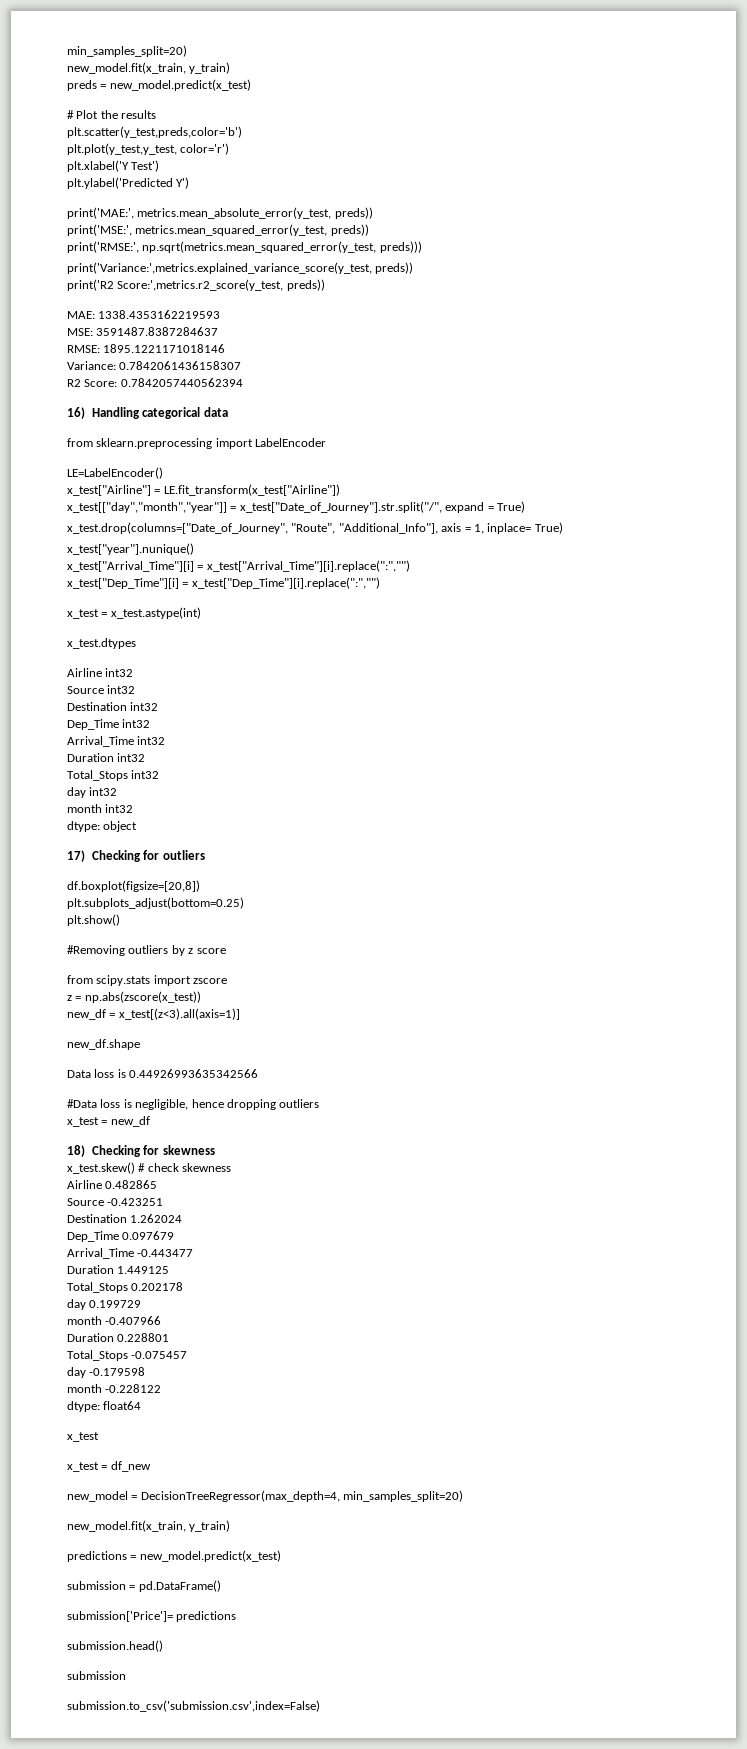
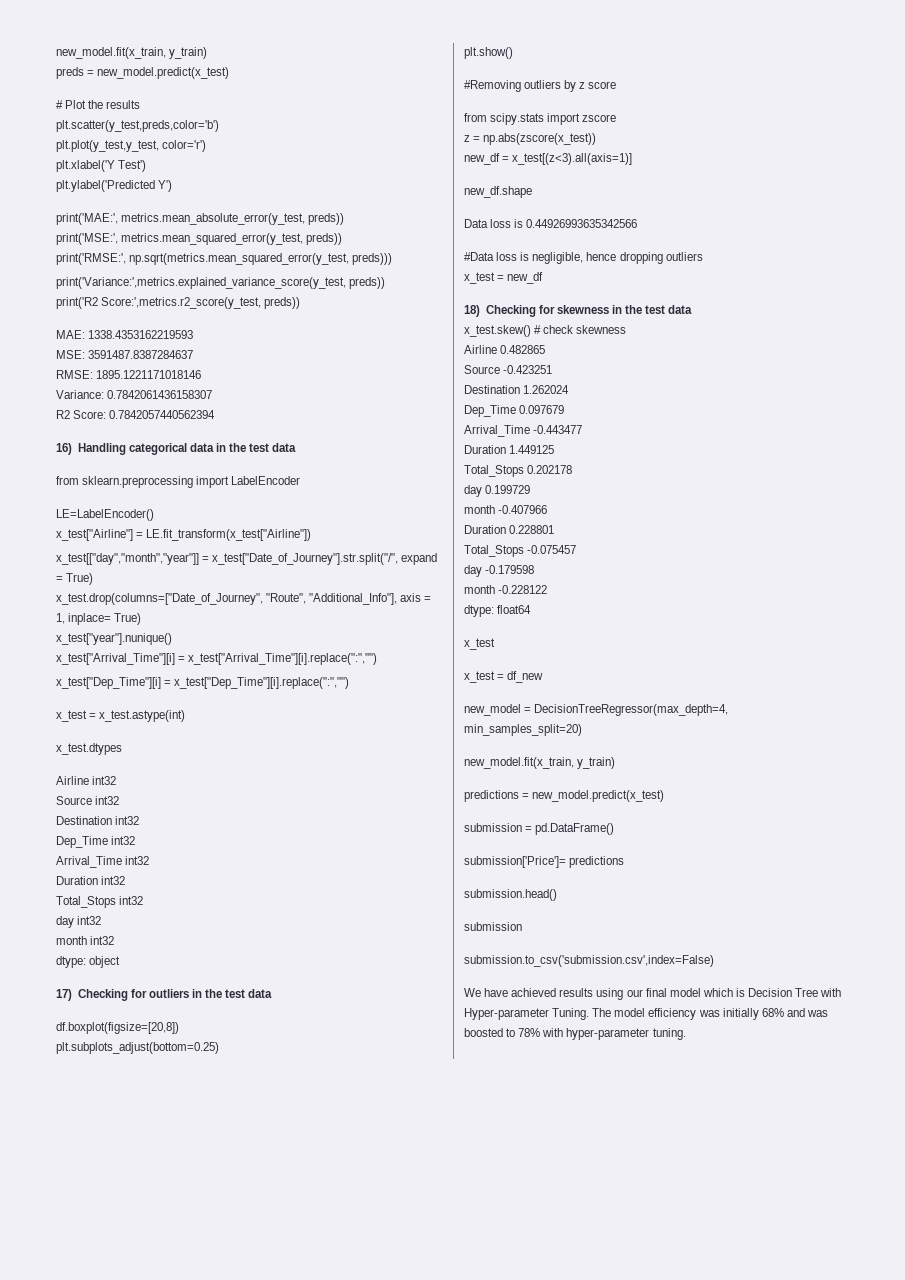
[67,45,187,57] min_samples_split=20) // -> (56, 53) none
(228, 412) none -> [216,443,297,452] in the test data
(205, 855) none -> [192,989,273,998] in the test data
(215, 1150) none -> [612,305,693,314] in the test data
(320, 1706) none -> [464,988,842,1000] [464,1008,828,1020] [464,1028,686,1040] // We have achieved results using our final model which is Decision Tree with Hyper-parameter Tuning. The model efficiency was initially 68% and was boosted to 78% with hyper-parameter tuning.

